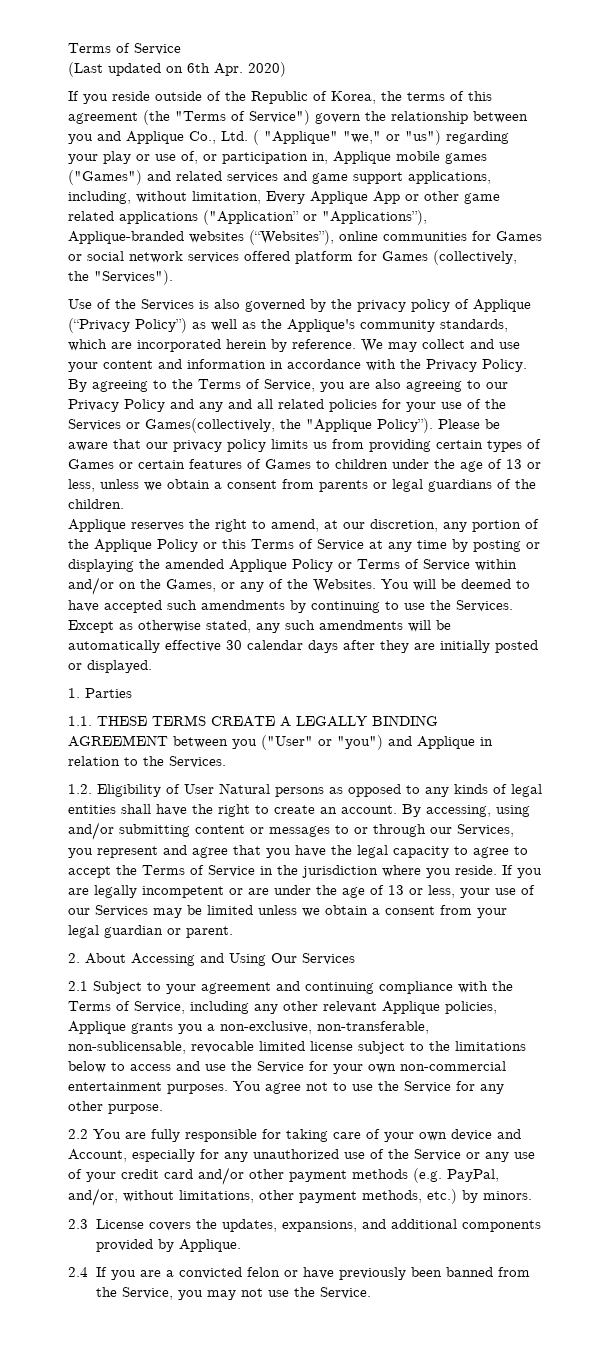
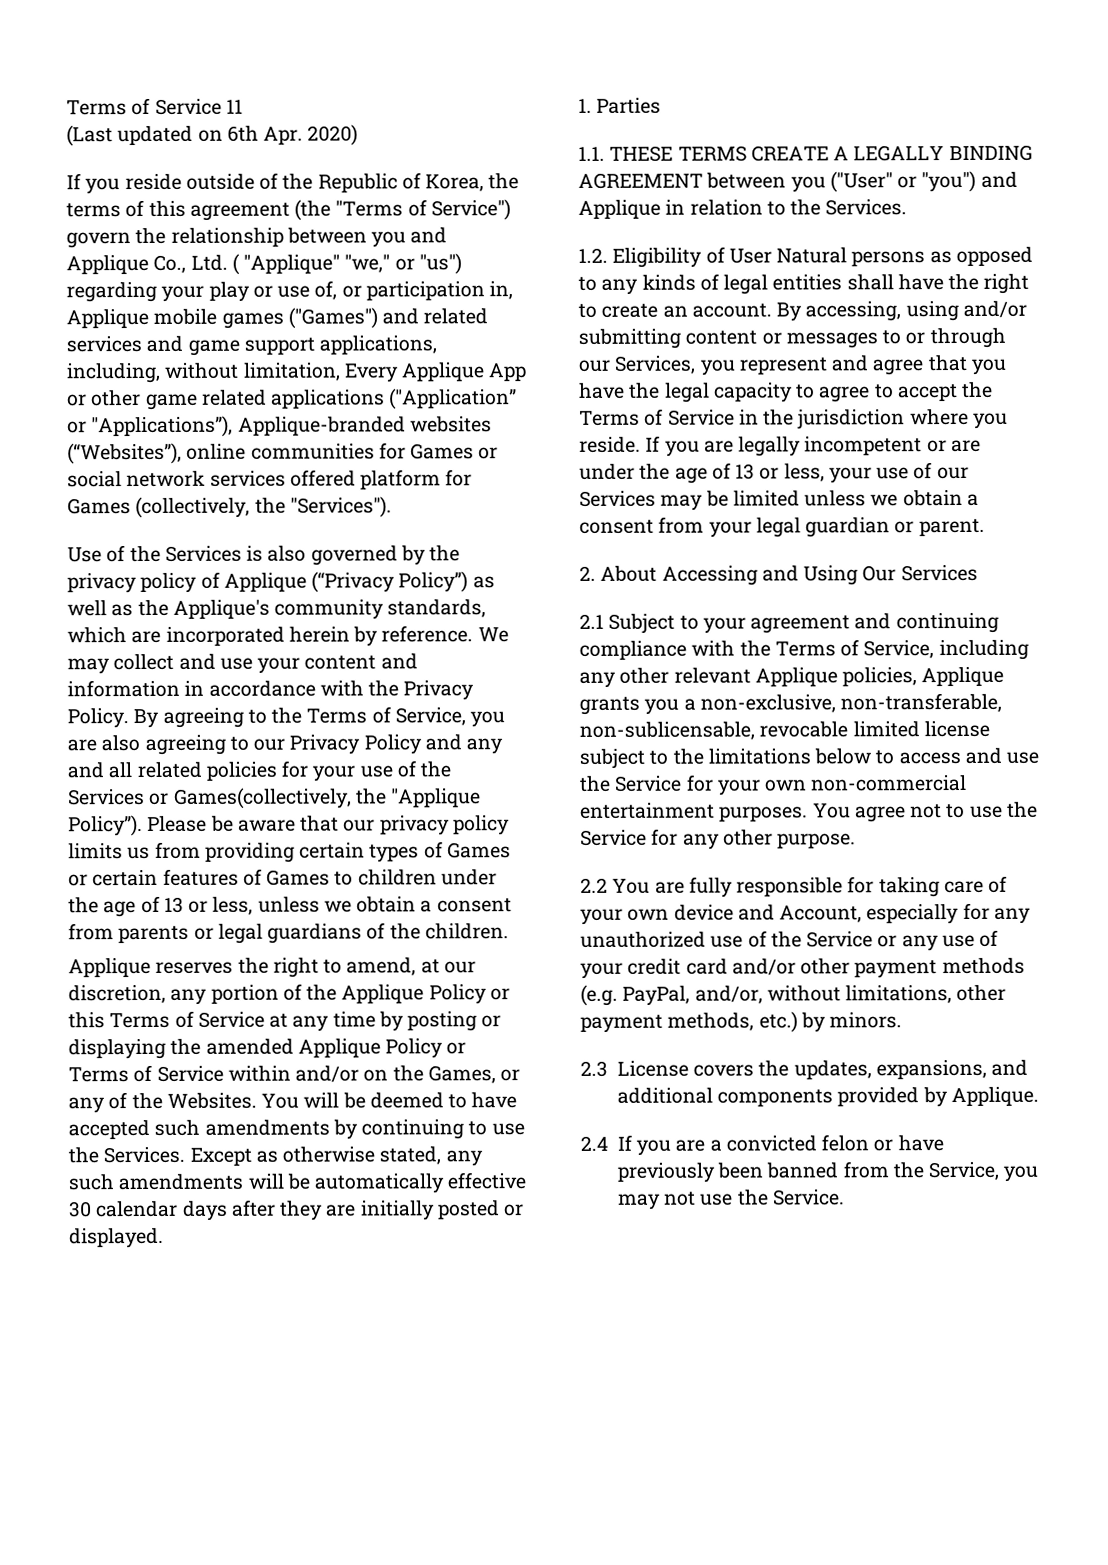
[68,43,181,55] Terms of Service -> [66,97,243,116] Terms of Service 11

